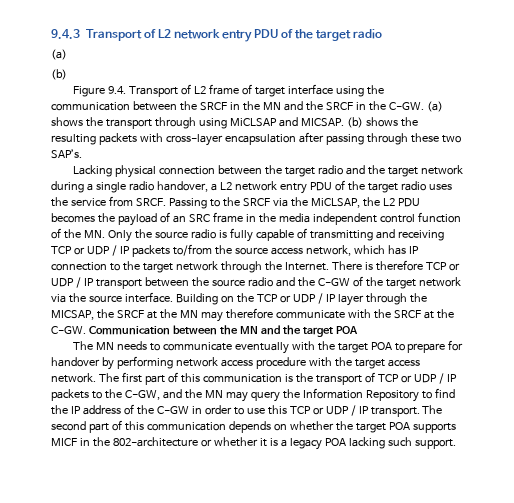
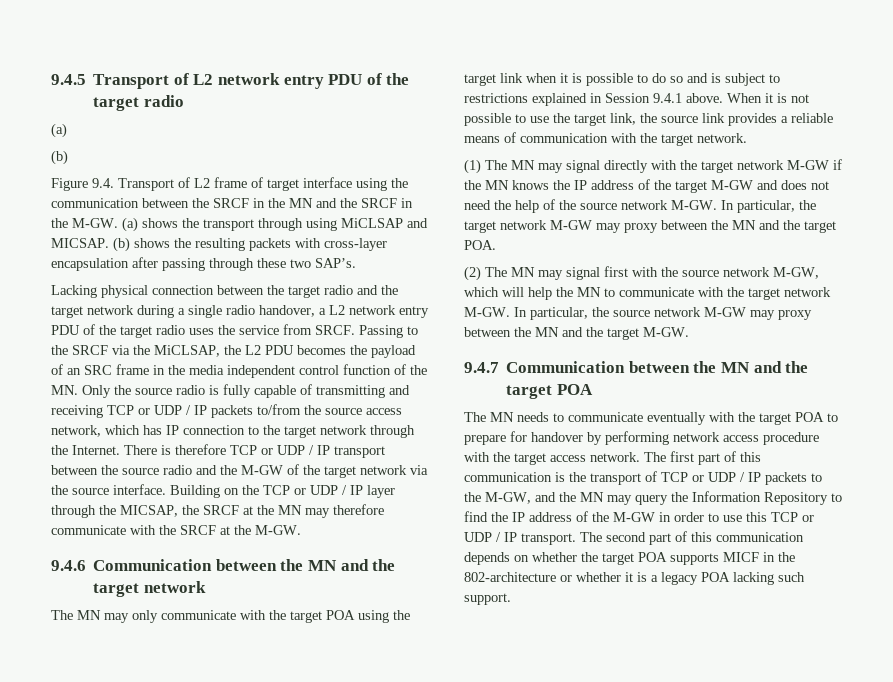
[51,29,80,39] 9.4.3 -> [51,74,86,85] 9.4.5
[388,102,424,110] C-GW. -> [72,218,118,228] M-GW.
[317,278,350,286] C-GW -> [241,465,283,475] M-GW
[51,326,86,334] C-GW. -> [255,525,301,535] [51,559,396,571] [93,581,206,597] [51,610,410,623] [464,73,780,86] [464,93,809,106] [464,113,833,126] [464,132,747,146] [464,159,842,174] [464,179,829,193] [464,199,816,213] [464,220,836,233] [464,240,496,250] [464,266,819,281] [464,287,831,300] [464,307,812,320] [464,327,689,340] [464,362,499,373] M-GW. // 9.4.6 Communication between the MN and the target network // The MN may only communicate with the target POA using the target link when it is possible to do so and is subject to restrictions explained in Session 9.4.1 above. When it is not possible to use the target link, the source link provides a reliable means of communication with the target network. // (1) The MN may signal directly with the target network M-GW if the MN knows the IP address of the target M-GW and does not need the help of the source network M-GW. In particular, the target network M-GW may proxy between the MN and the target POA. // (2) The MN may signal first with the source network M-GW, which will help the MN to communicate with the target network M-GW. In particular, the source network M-GW may proxy between the MN and the target M-GW. // 9.4.7
[124,390,160,400] C-GW, -> [485,492,531,504] M-GW,
[156,406,189,414] C-GW -> [613,512,655,522] M-GW

